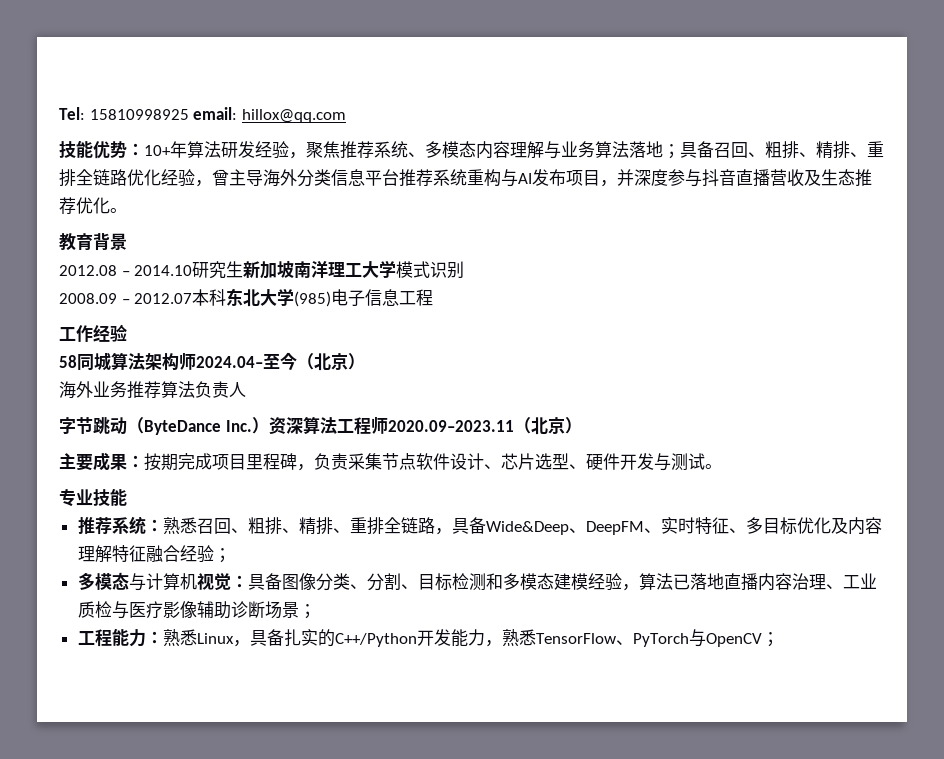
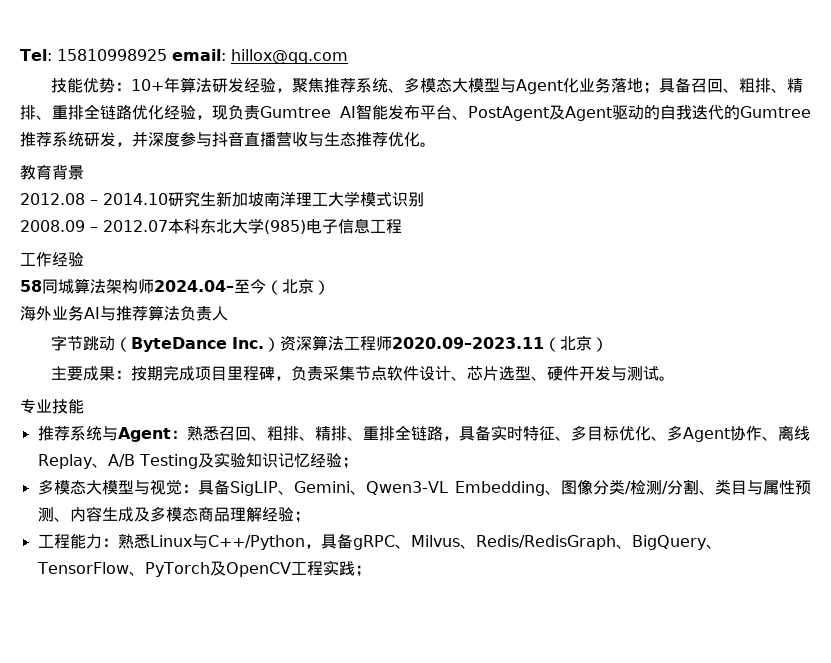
[476,141,629,159] 内容理解与业务算法 -> [451,77,611,94] 大模型与Agent化业务
[212,169,600,187] 曾主导海外分类信息平台推荐系统重构与AI发布项目 -> [212,104,811,121] [20,132,116,147] 现负责Gumtree AI智能发布平台、PostAgent及Agent驱动的自我迭代的Gumtree推荐系统研发
[804,169,821,186] 及 -> [308,132,324,147] 与
(127, 389) none -> [84,306,116,321] AI与
(146, 525) none -> [101,426,171,442] 与Agent
[485,521,661,535] Wide&Deep、DeepFM、 -> (491, 433) none
[830,517,882,535] [77,545,180,563] 及内容理解特征融合 -> [650,425,810,442] [37,452,310,469] 、多Agent协作、离线Replay、A/B Testing及实验知识记忆
[128,573,197,591] 与计算机 -> [85,480,150,495] 大模型与
[281,573,877,591] [77,601,299,619] 图像分类、分割、目标检测和多模态建模经验，算法已落地直播内容治理、工业质检与医疗影像辅助诊断场景 -> [229,479,811,496] [37,506,294,522] SigLIP、Gemini、Qwen3-VL Embedding、图像分类/检测/分割、类目与属性预测、内容生成及多模态商品理解经验
[232,629,762,647] ，具备扎实的C++/Python开发能力，熟悉TensorFlow、PyTorch与OpenCV -> [191,533,722,550] [36,560,355,577] 与C++/Python，具备gRPC、Milvus、Redis/RedisGraph、BigQuery、TensorFlow、PyTorch及OpenCV工程实践

